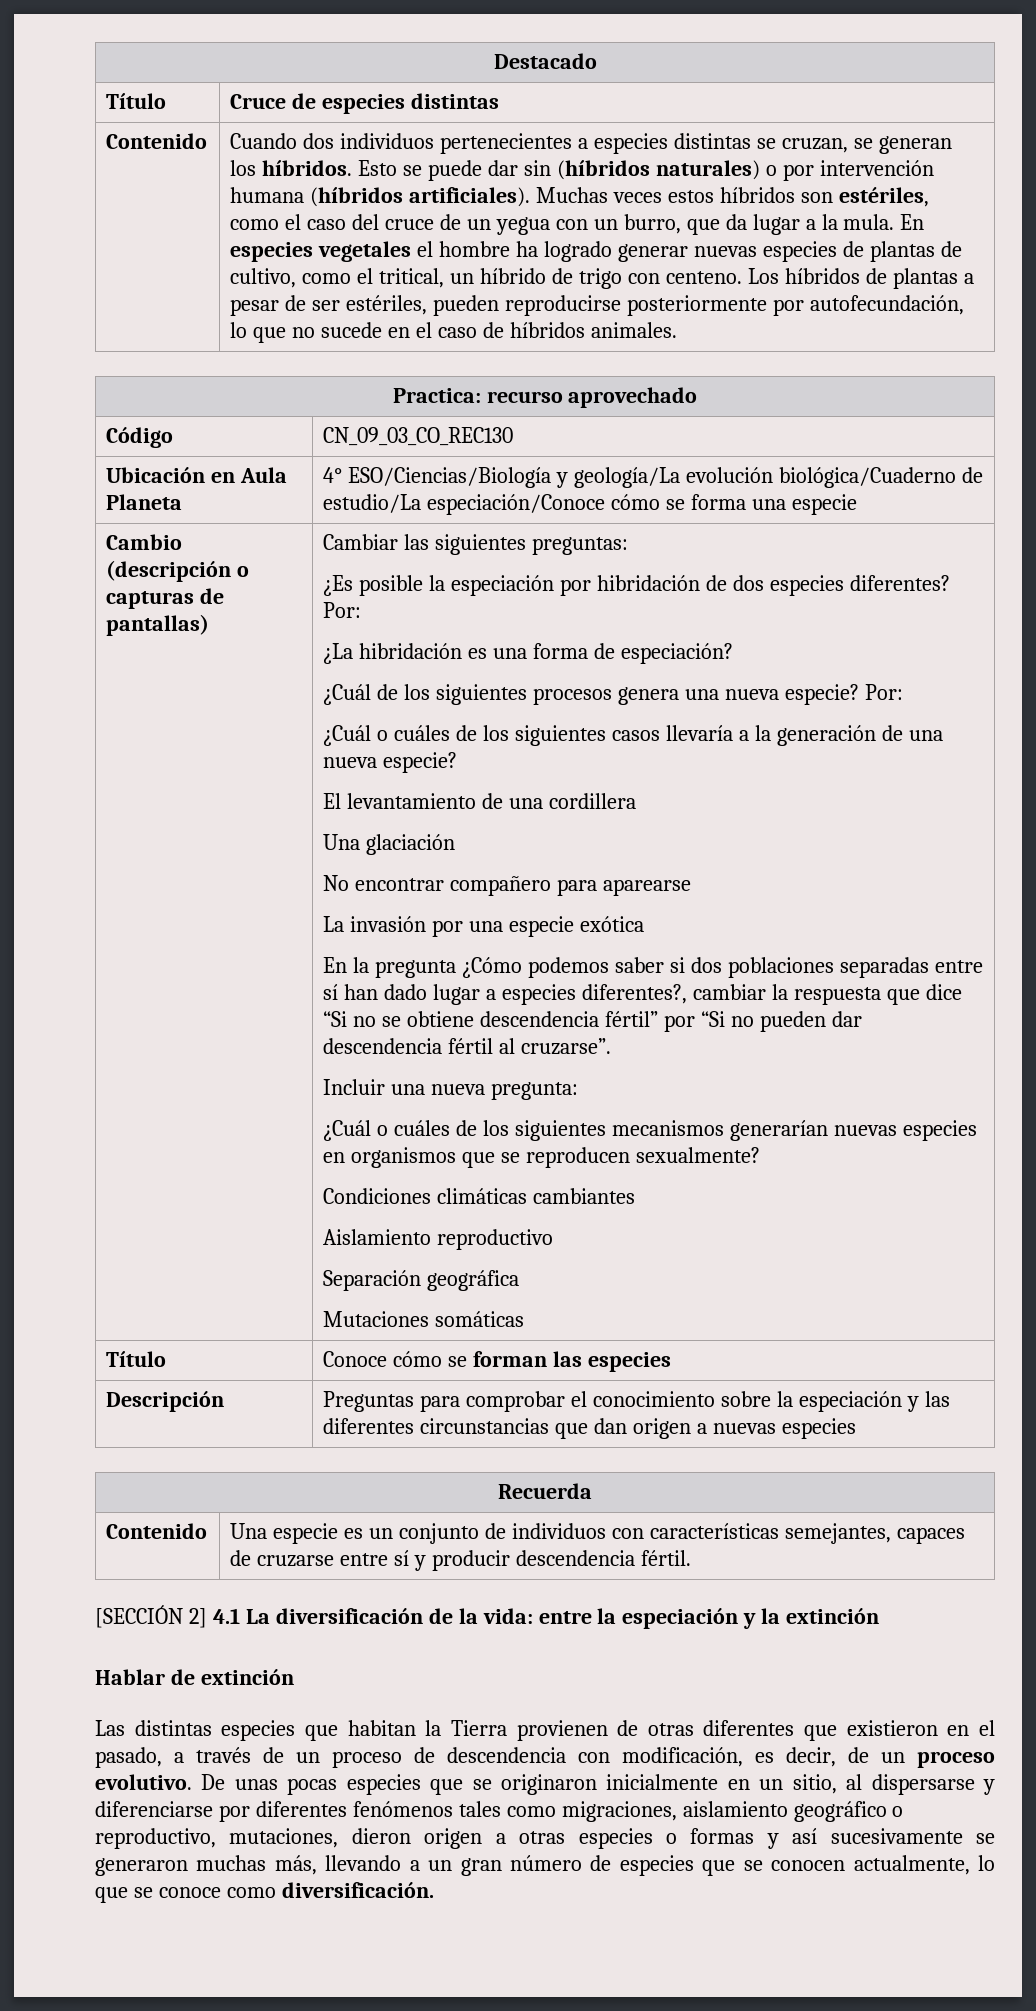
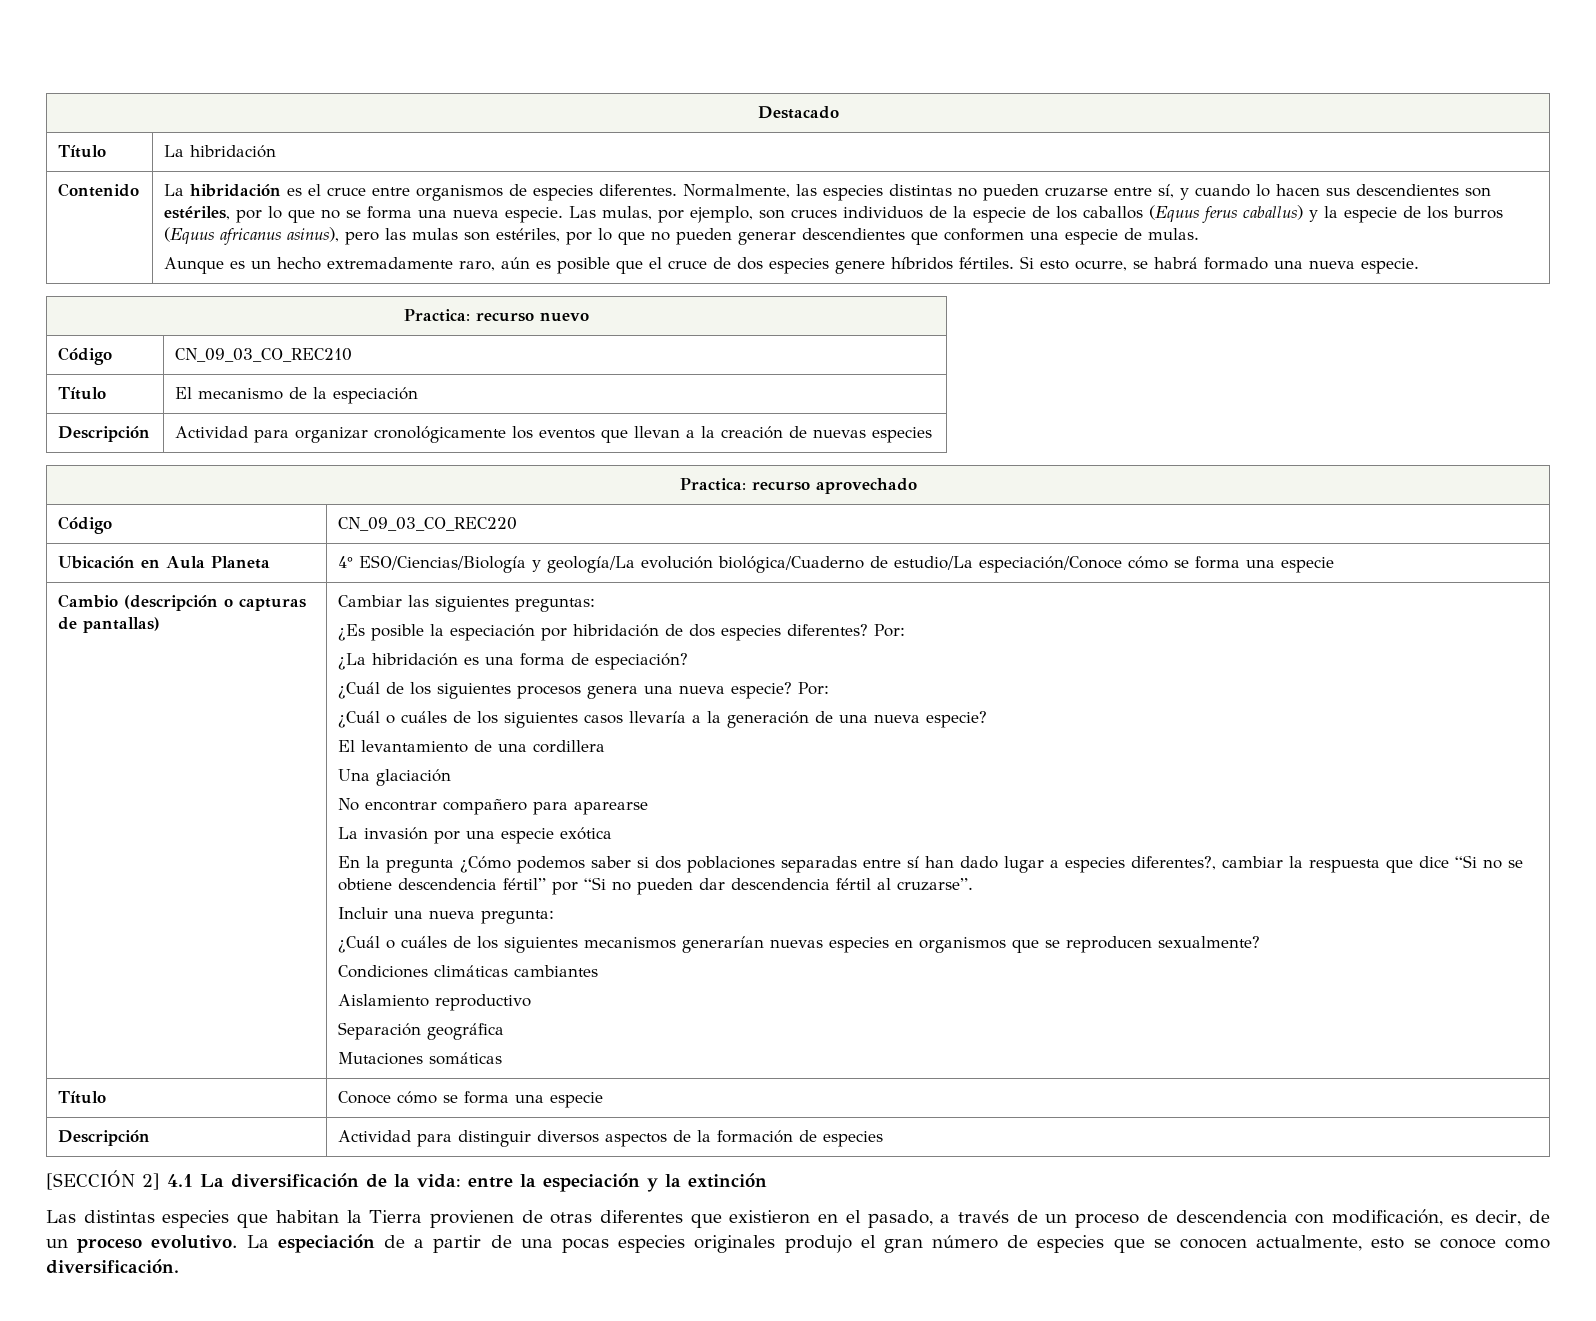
[230,93,500,114] [106,133,208,149] [230,133,952,154] [230,160,934,181] [230,187,929,207] [230,214,925,235] [230,241,962,262] [230,268,974,289] [230,295,964,316] [230,322,677,343] Cruce de especies distintas // Contenido | Cuando dos individuos pertenecientes a especies distintas se cruzan, se generan los híbridos. Esto se puede dar sin (híbridos naturales) o por intervención humana (híbridos artificiales). Muchas veces estos híbridos son estériles, como el caso del cruce de un yegua con un burro, que da lugar a la mula. En especies vegetales el hombre ha logrado generar nuevas especies de plantas de cultivo, como el tritical, un híbrido de trigo con centeno. Los híbridos de plantas a pesar de ser estériles, pueden reproducirse posteriormente por autofecundación, lo que no sucede en el caso de híbridos animales. -> [164,145,277,158] [58,183,140,197] [164,184,1492,201] [164,205,1504,223] [164,227,1200,245] [164,256,1420,274] [404,309,589,322] [58,347,113,365] [175,348,353,362] [58,387,107,400] [175,387,419,404] [58,426,151,442] [175,426,933,443] La hibridación // Contenido | La hibridación es el cruce entre organismos de especies diferentes. Normalmente, las especies distintas no pueden cruzarse entre sí, y cuando lo hacen sus descendientes son estériles, por lo que no se forma una nueva especie. Las mulas, por ejemplo, son cruces individuos de la especie de los caballos (Equus ferus caballus) y la especie de los burros (Equus africanus asinus), pero las mulas son estériles, por lo que no pueden generar descendientes que conformen una especie de mulas. // Aunque es un hecho extremadamente raro, aún es posible que el cruce de dos especies genere híbridos fértiles. Si esto ocurre, se habrá formado una nueva especie. // Practica: recurso nuevo // Código | CN_09_03_CO_REC210 // Título | El mecanismo de la especiación // Descripción | Actividad para organizar cronológicamente los eventos que llevan a la creación de nuevas especies
[323,427,514,446] CN_09_03_CO_REC130 -> [338,517,518,531] CN_09_03_CO_REC220
[473,1351,672,1372] [106,1391,225,1412] [323,1391,950,1412] [323,1418,856,1439] [498,1483,592,1499] [106,1523,208,1539] [230,1523,965,1544] [230,1550,691,1571] forman las especies // Descripción | Preguntas para comprobar el conocimiento sobre la especiación y las diferentes circunstancias que dan origen a nuevas especies // Recuerda // Contenido | Una especie es un conjunto de individuos con características semejantes, capaces de cruzarse entre sí y producir descendencia fértil. -> [464,1091,604,1108] [58,1130,151,1146] [338,1130,884,1147] forma una especie // Descripción | Actividad para distinguir diversos aspectos de la formación de especies
[95,1669,294,1685] // Hablar de extinción -> (767, 1180) none
[201,1774,996,1795] [95,1801,904,1822] [95,1828,995,1849] [95,1855,453,1876] De unas pocas especies que se originaron inicialmente en un sitio, al dispersarse y diferenciarse por diferentes fenómenos tales como migraciones, aislamiento geográfico o reproductivo, mutaciones, dieron origen a otras especies o formas y así sucesivamente se generaron muchas más, llevando a un -> [246,1234,876,1253] La especiación de a partir de una pocas especies originales produjo el
[978,1855,996,1871] [95,1887,128,1903] lo que -> [1371,1237,1405,1249] esto

